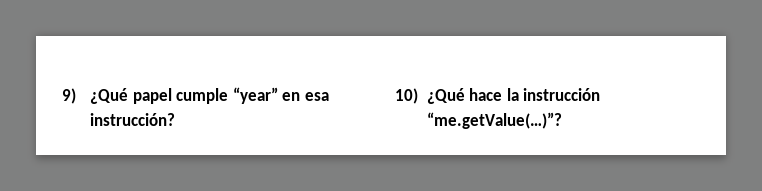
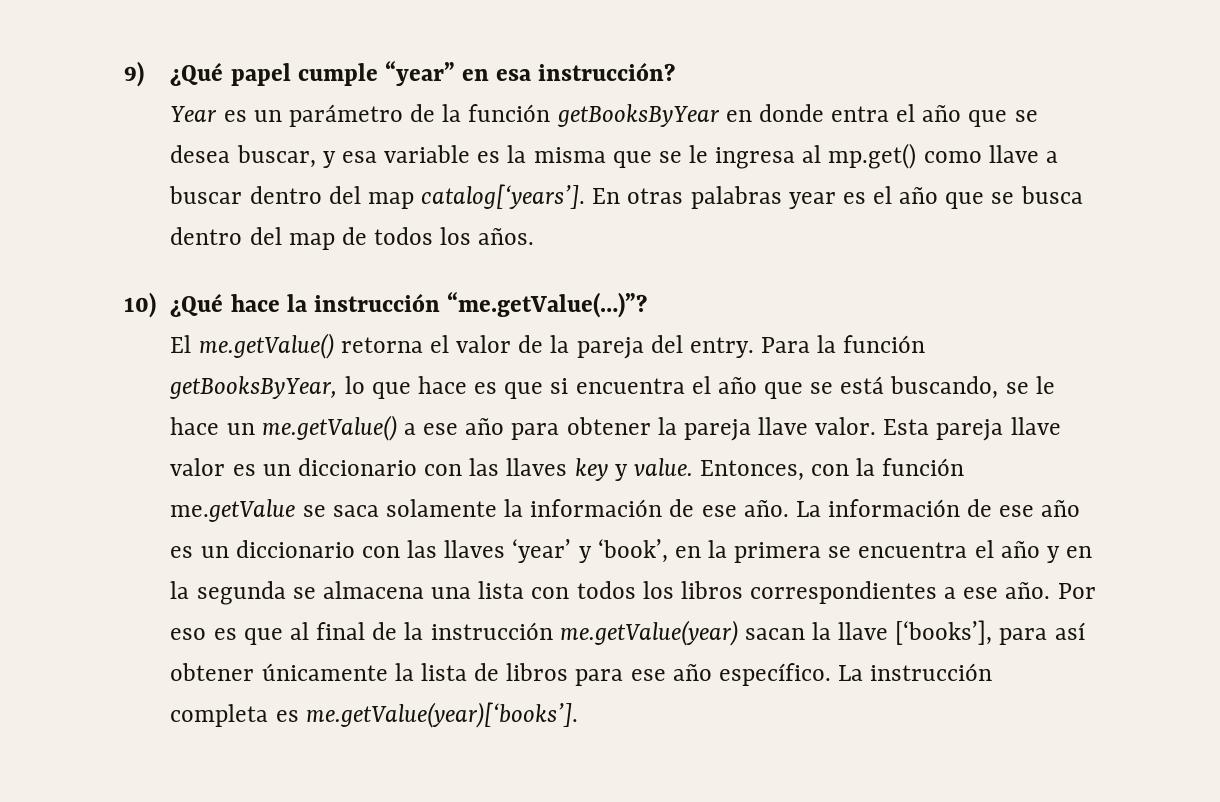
(176, 119) none -> [170,104,1038,127] [170,143,1058,169] [169,184,1083,209] [170,227,535,250] // Year es un parámetro de la función getBooksByYear en donde entra el año que se desea buscar, y esa variable es la misma que se le ingresa al mp.get() como llave a buscar dentro del map catalog[‘years’]. En otras palabras year es el año que se busca dentro del map de todos los años.
(562, 120) none -> [170,333,926,359] [169,376,1055,399] [170,415,1061,441] [170,458,965,481] [170,499,1081,522] [170,539,1093,563] [170,581,1096,605] [170,620,1085,646] [170,663,993,686] [170,702,578,728] // El me.getValue() retorna el valor de la pareja del entry. Para la función getBooksByYear, lo que hace es que si encuentra el año que se está buscando, se le hace un me.getValue() a ese año para obtener la pareja llave valor. Esta pareja llave valor es un diccionario con las llaves key y value. Entonces, con la función me.getValue se saca solamente la información de ese año. La información de ese año es un diccionario con las llaves ‘year’ y ‘book’, en la primera se encuentra el año y en la segunda se almacena una lista con todos los libros correspondientes a ese año. Por eso es que al final de la instrucción me.getValue(year) sacan la llave [‘books’], para así obtener únicamente la lista de libros para ese año específico. La instrucción completa es me.getValue(year)[‘books’].

